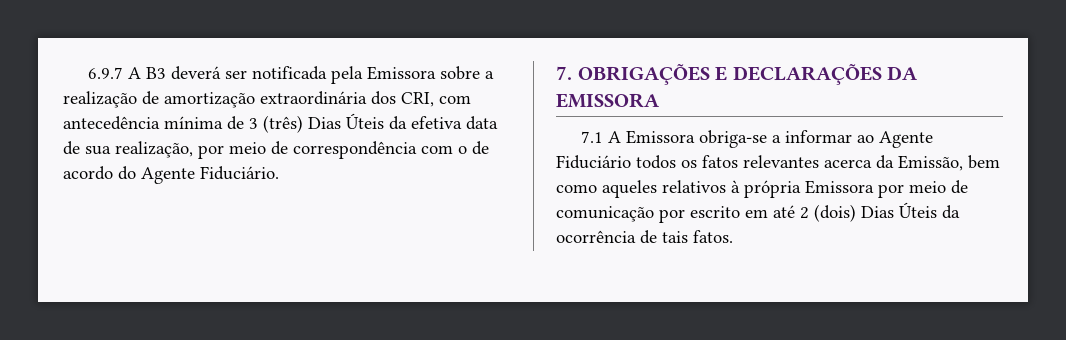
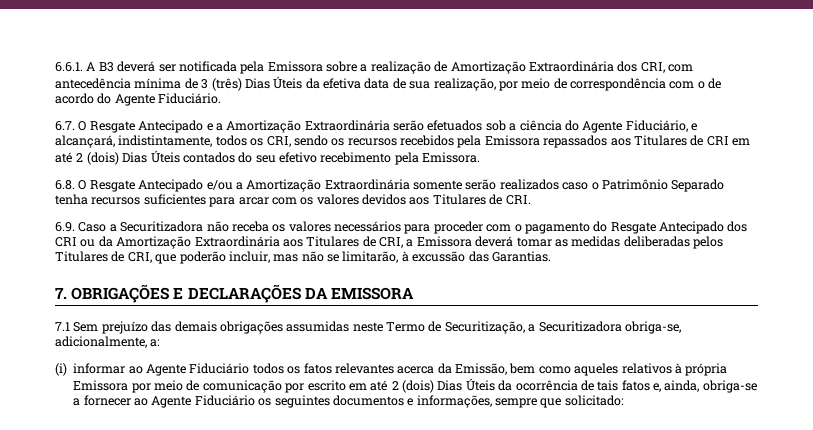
[87,67,123,79] 6.9.7 -> [55,62,83,72] 6.6.1.
[164,91,367,108] amortização extraordinária -> [450,61,614,74] Amortização Extraordinária
(279, 173) none -> [55,120,697,133] [55,135,750,148] [55,150,481,165] [55,179,725,192] [55,194,531,207] [55,221,748,234] [55,236,723,249] [55,251,551,264] // 6.7. O Resgate Antecipado e a Amortização Extraordinária serão efetuados sob a ciência do Agente Fiduciário, e alcançará, indistintamente, todos os CRI, sendo os recursos recebidos pela Emissora repassados aos Titulares de CRI em até 2 (dois) Dias Úteis contados do seu efetivo recebimento pela Emissora. // 6.8. O Resgate Antecipado e/ou a Amortização Extraordinária somente serão realizados caso o Patrimônio Separado tenha recursos suficientes para arcar com os valores devidos aos Titulares de CRI. // 6.9. Caso a Securitizadora não receba os valores necessários para proceder com o pagamento do Resgate Antecipado dos CRI ou da Amortização Extraordinária aos Titulares de CRI, a Emissora deverá tomar as medidas deliberadas pelos Titulares de CRI, que poderão incluir, mas não se limitarão, à excussão das Garantias.
[607,130,781,148] A Emissora obriga-se a -> [73,321,681,334] [55,336,161,348] [55,363,67,376] Sem prejuízo das demais obrigações assumidas neste Termo de Securitização, a Securitizadora obriga-se, adicionalmente, a: // (i)
[693,230,733,243] fatos. -> [621,380,757,393] [73,395,624,408] fatos e, ainda, obriga-se a fornecer ao Agente Fiduciário os seguintes documentos e informações, sempre que solicitado:

